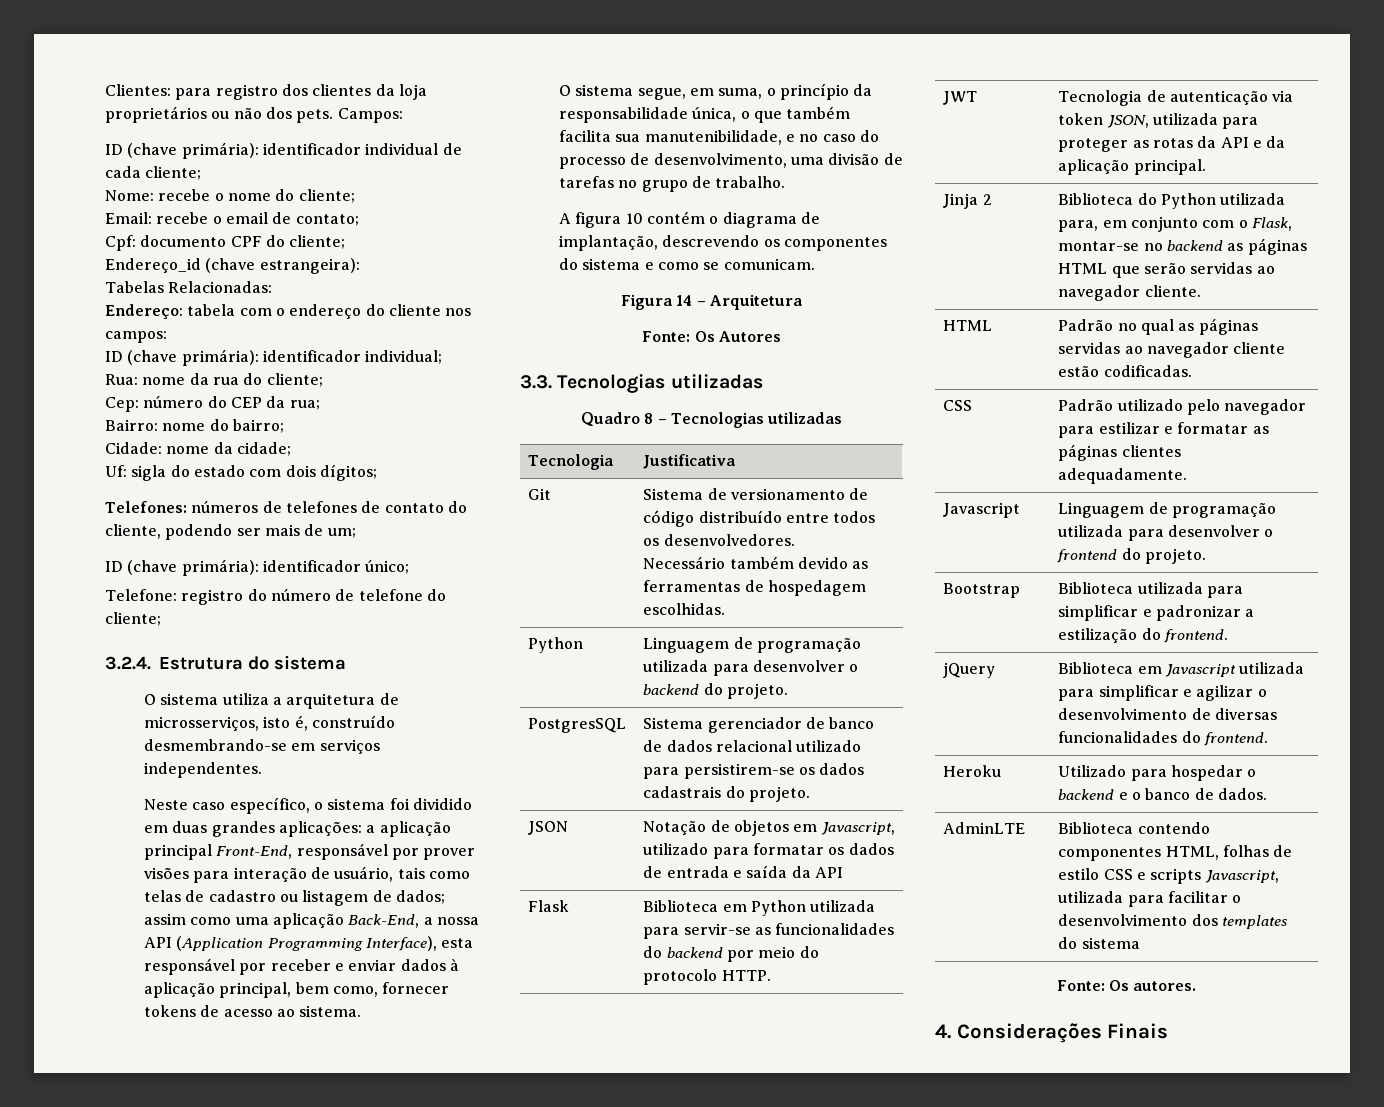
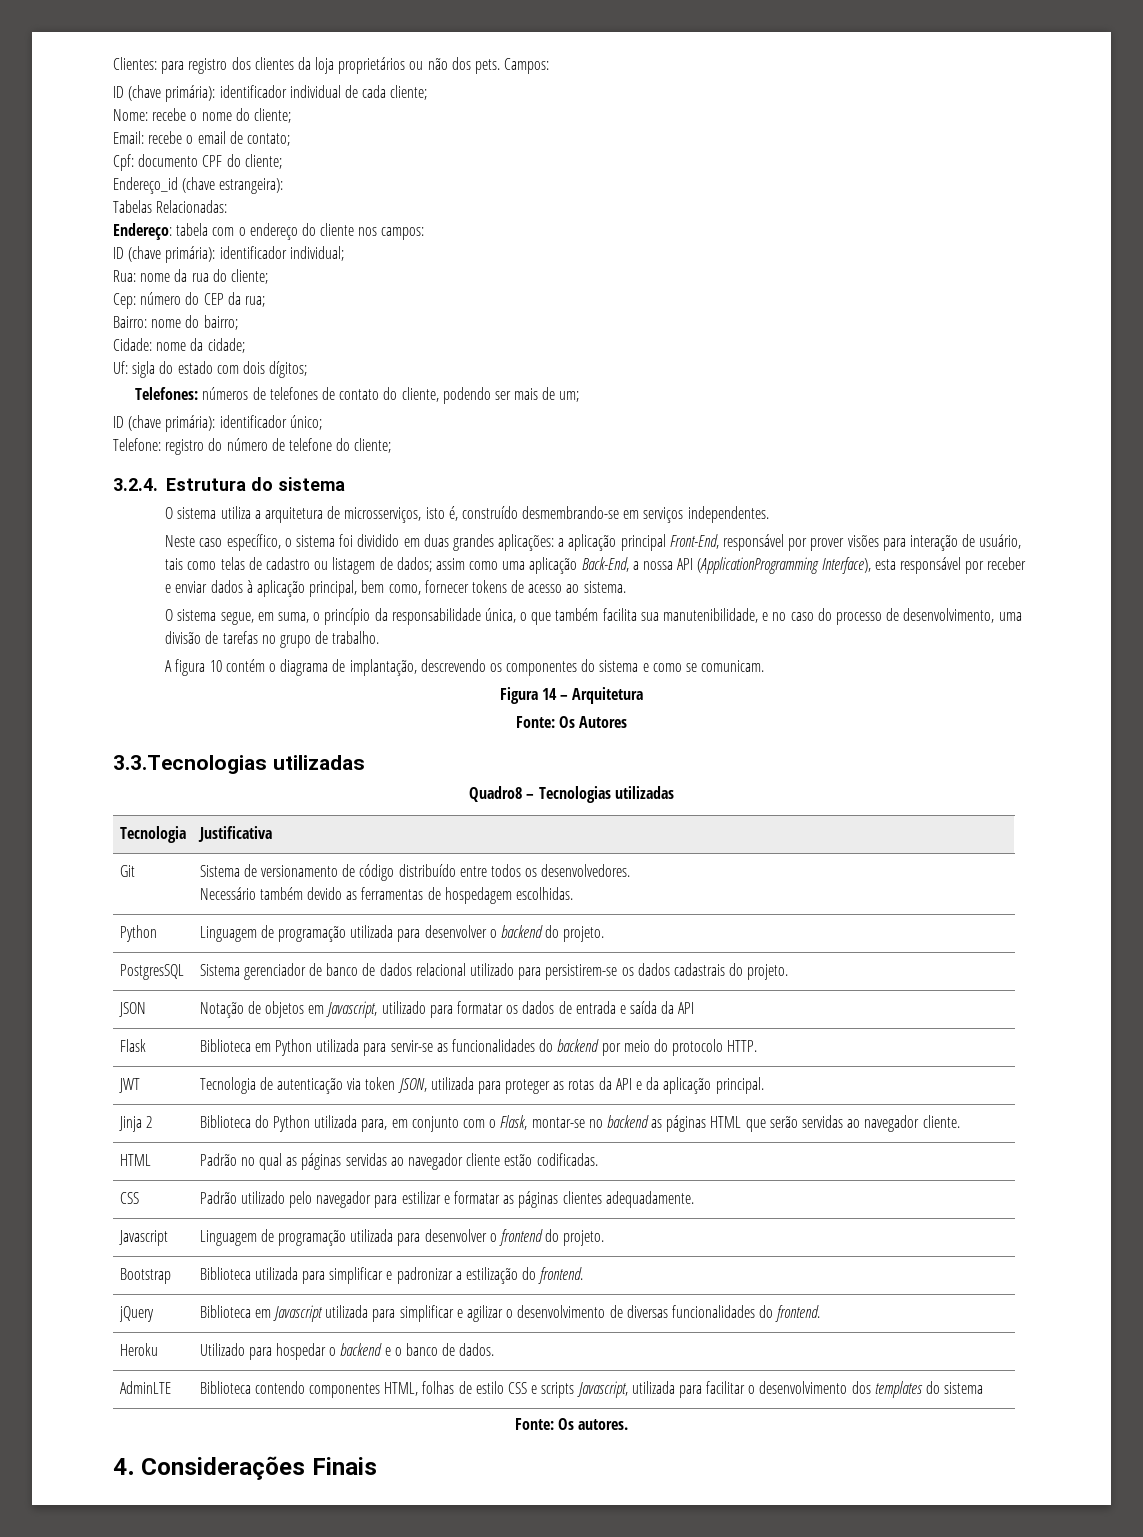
[176,936,363,951] (Application Programming -> [697,557,820,574] (ApplicationProgramming
[520,374,763,393] [580,412,654,427] 3.3. Tecnologias utilizadas // Quadro 8 -> [113,755,365,774] [469,786,523,802] 3.3.Tecnologias utilizadas // Quadro8

